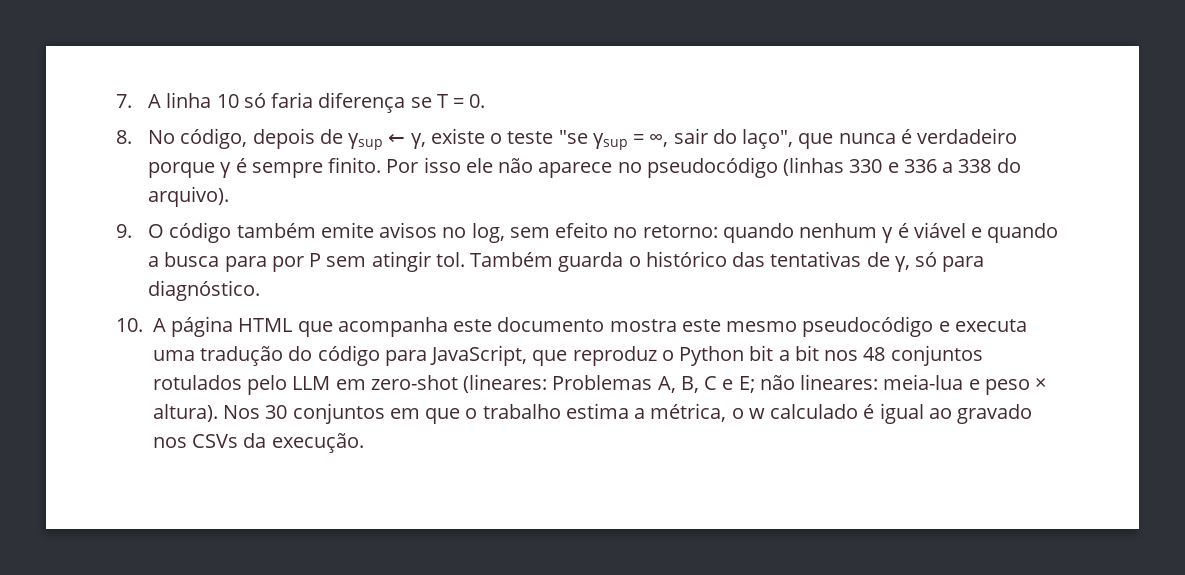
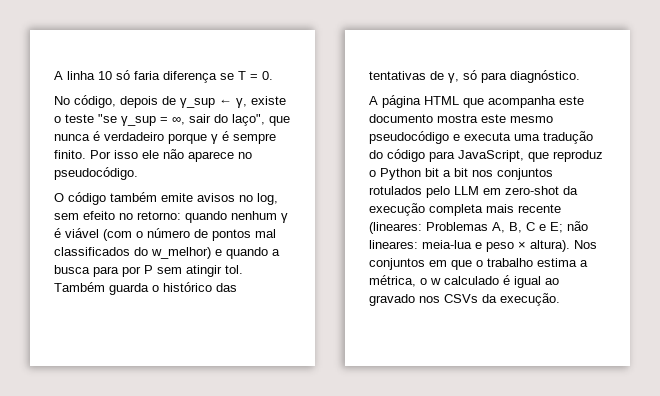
[116,94,132,108] 7. -> (54, 75) none
[116,130,132,144] 8. -> (273, 75) none
[348,133,384,150] γsup -> [180,98,215,108] γ_sup
[592,133,628,150] γsup -> [121,116,156,126] γ_sup
[646,157,1021,178] [147,186,229,207] [116,224,132,238] pseudocódigo (linhas 330 e 336 a 338 do arquivo). // 9. -> [54,167,138,180] pseudocódigo. //
(966, 230) none -> [103,228,276,241] [54,247,211,259] (com o número de pontos mal classificados do w_melhor)
[116,318,143,332] 10. -> (580, 76) none
[863,347,886,361] 48 -> (493, 173) none
(458, 382) none -> [563,186,578,195] [369,203,561,216] da execução completa mais recente
[265,405,288,419] 30 -> (597, 244) none

